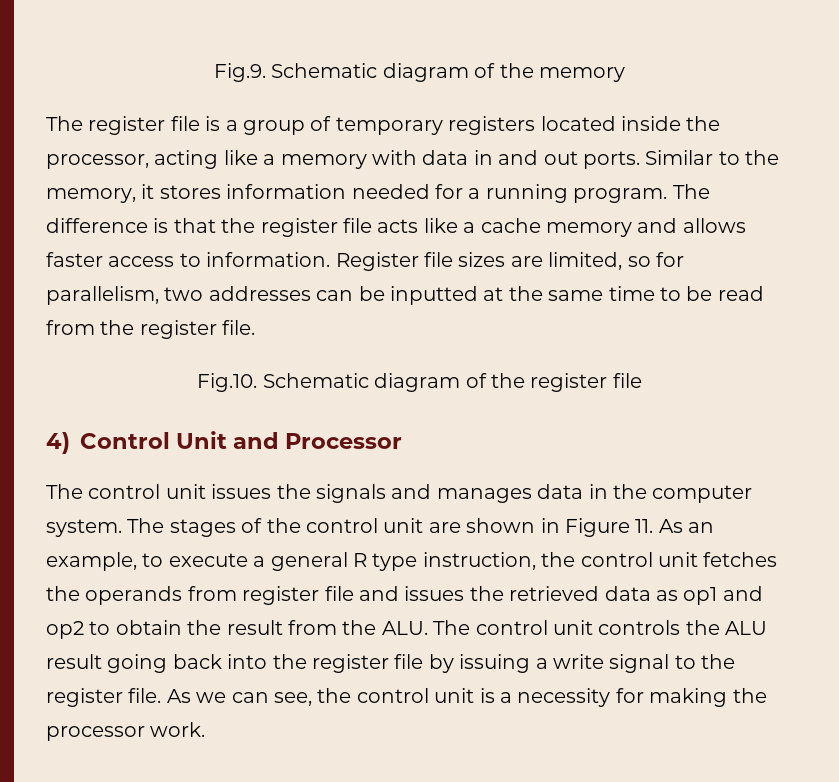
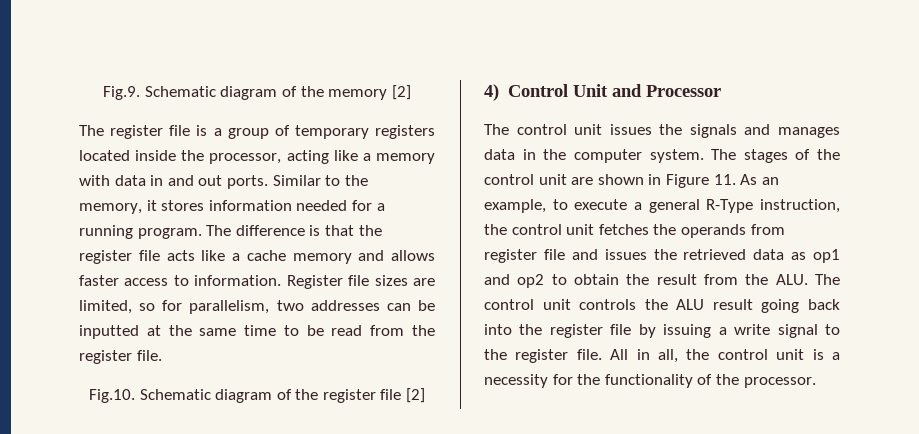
(625, 74) none -> [391,85,411,100] [2]
(642, 380) none -> [406,388,426,403] [2]
[353,553,418,571] R type -> [706,199,754,213] R-Type
[166,689,312,706] As we can see, -> [610,349,678,363] All in all,
[649,688,767,707] [46,722,206,741] making the processor work. -> [577,374,816,388] the functionality of the processor.

